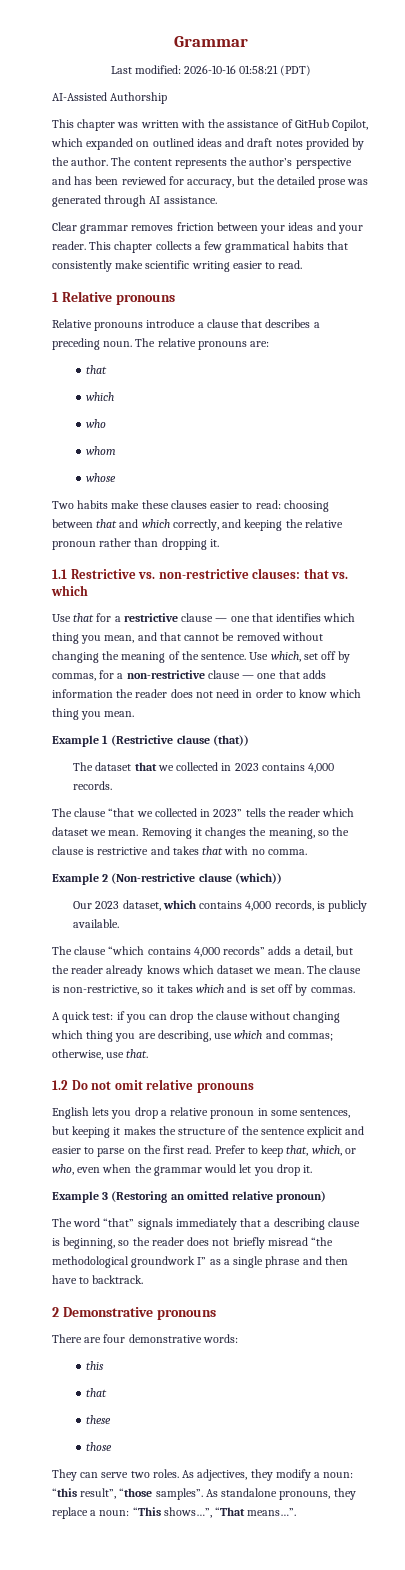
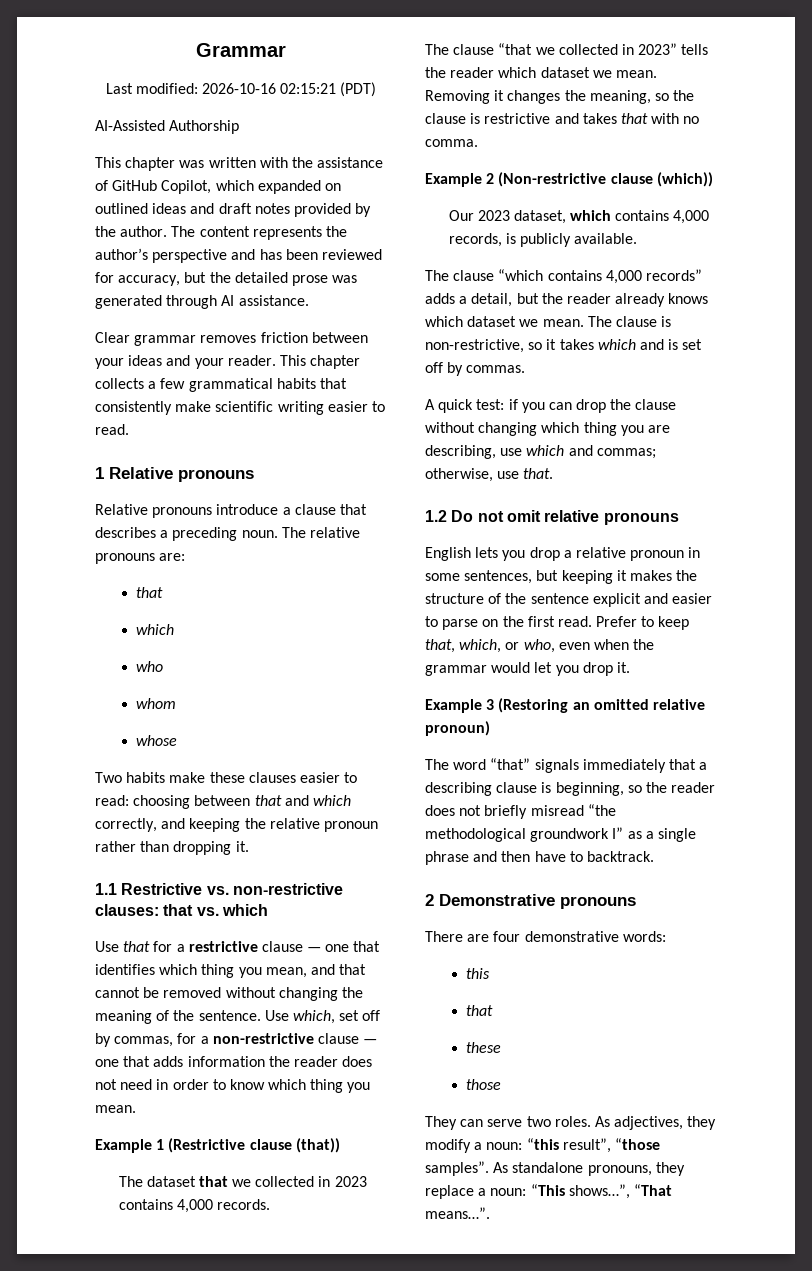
[239,65,279,74] 01:58:21 -> [280,83,337,94] 02:15:21

